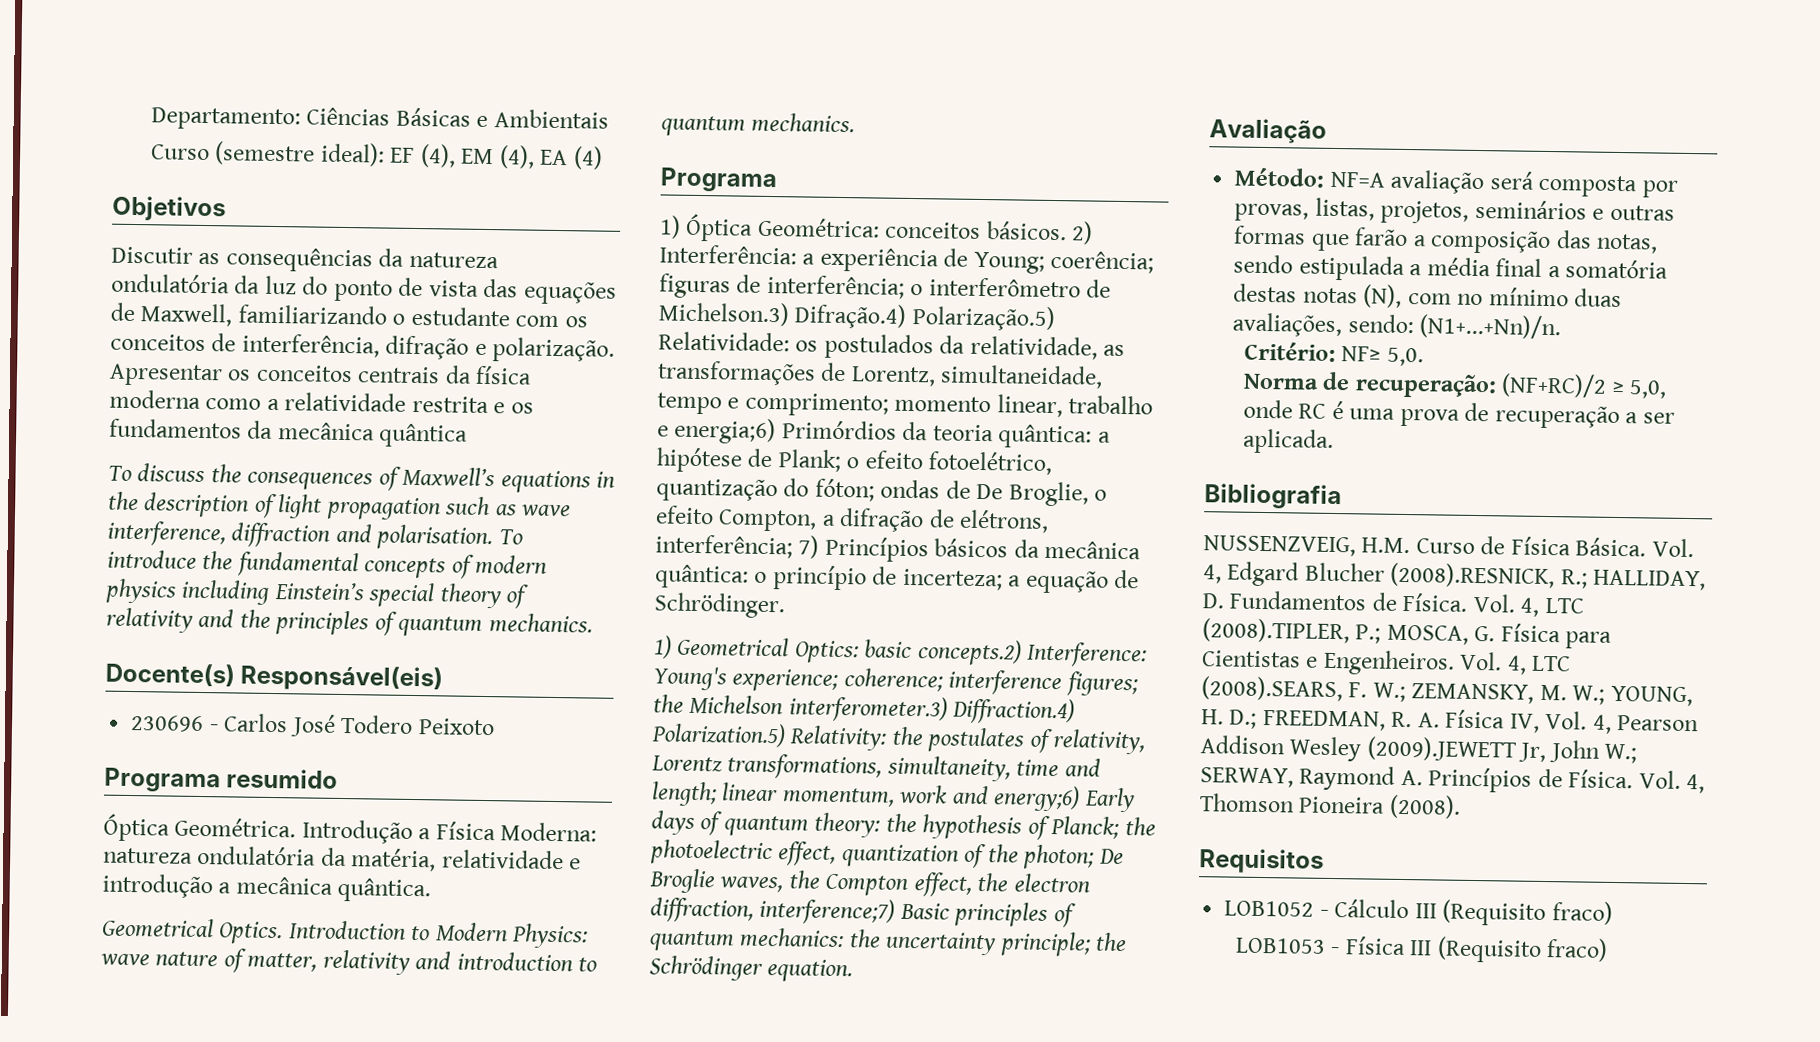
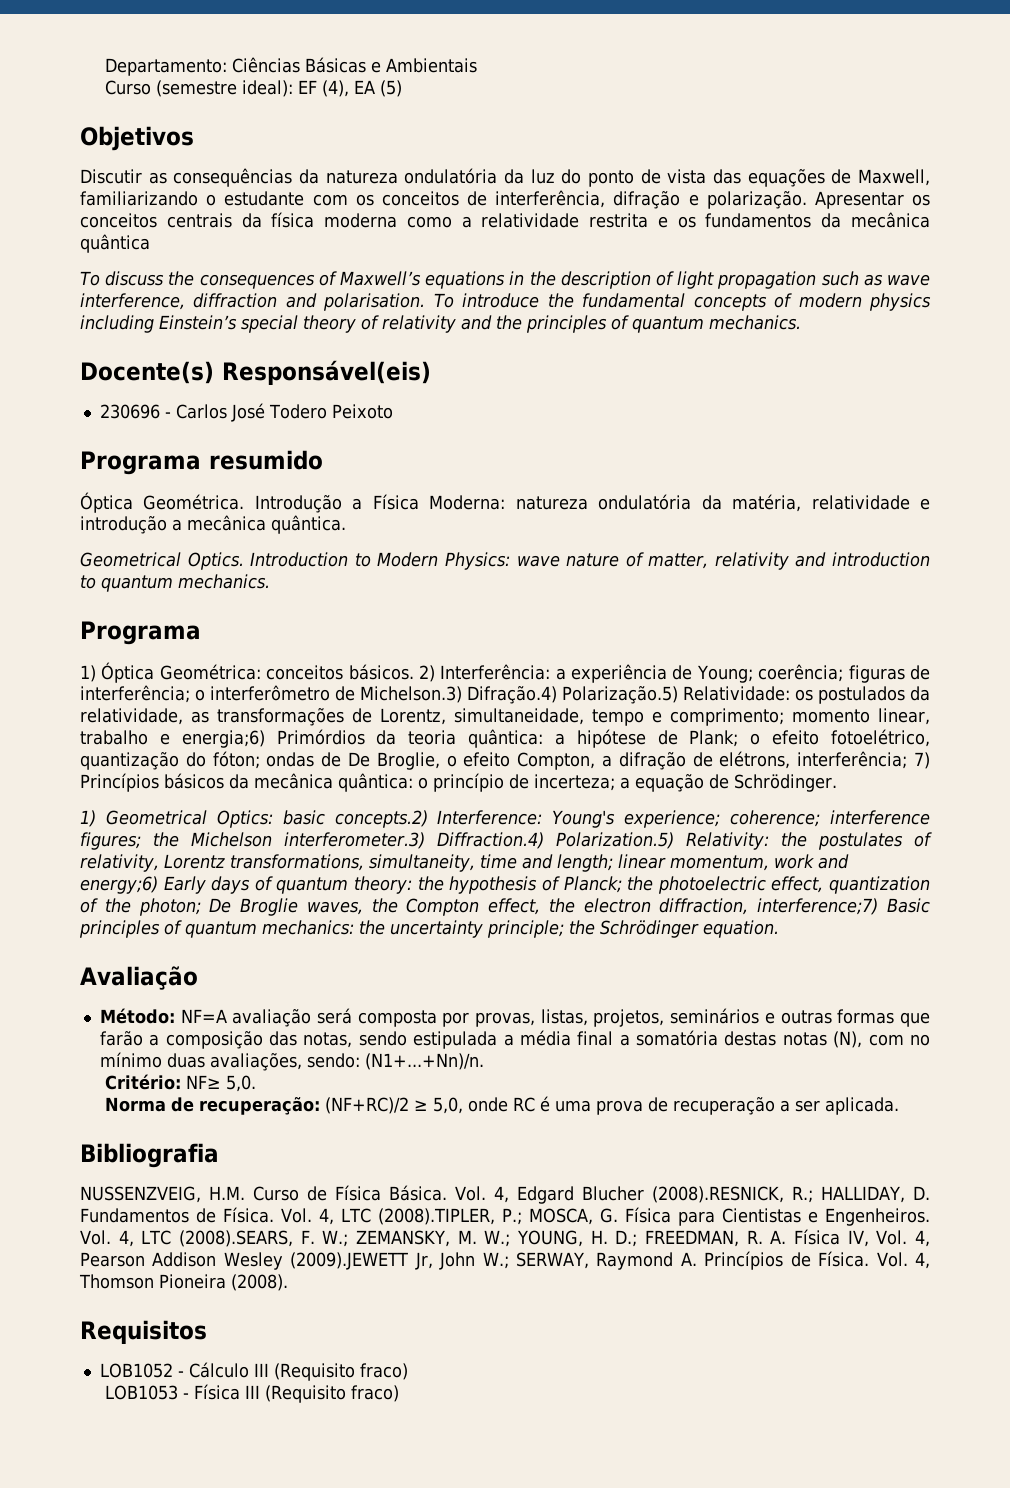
[461,145,603,170] EM (4), EA (4) -> [354,80,403,97] EA (5)

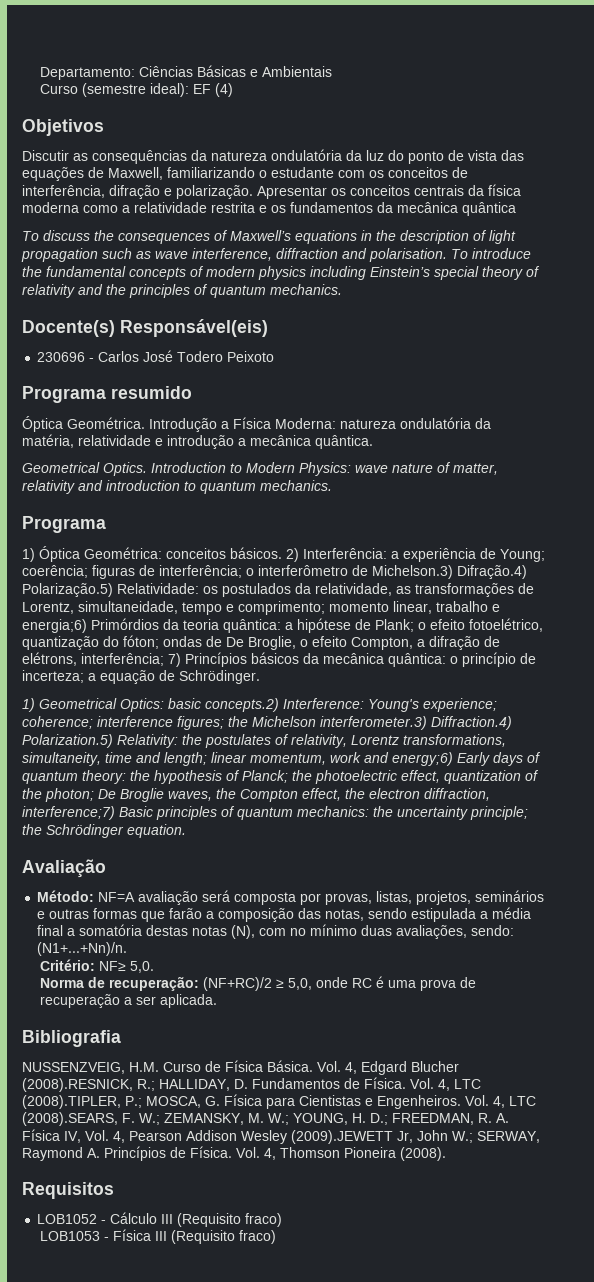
[322,80,403,97] (4), EA (5) -> [214,83,233,97] (4)

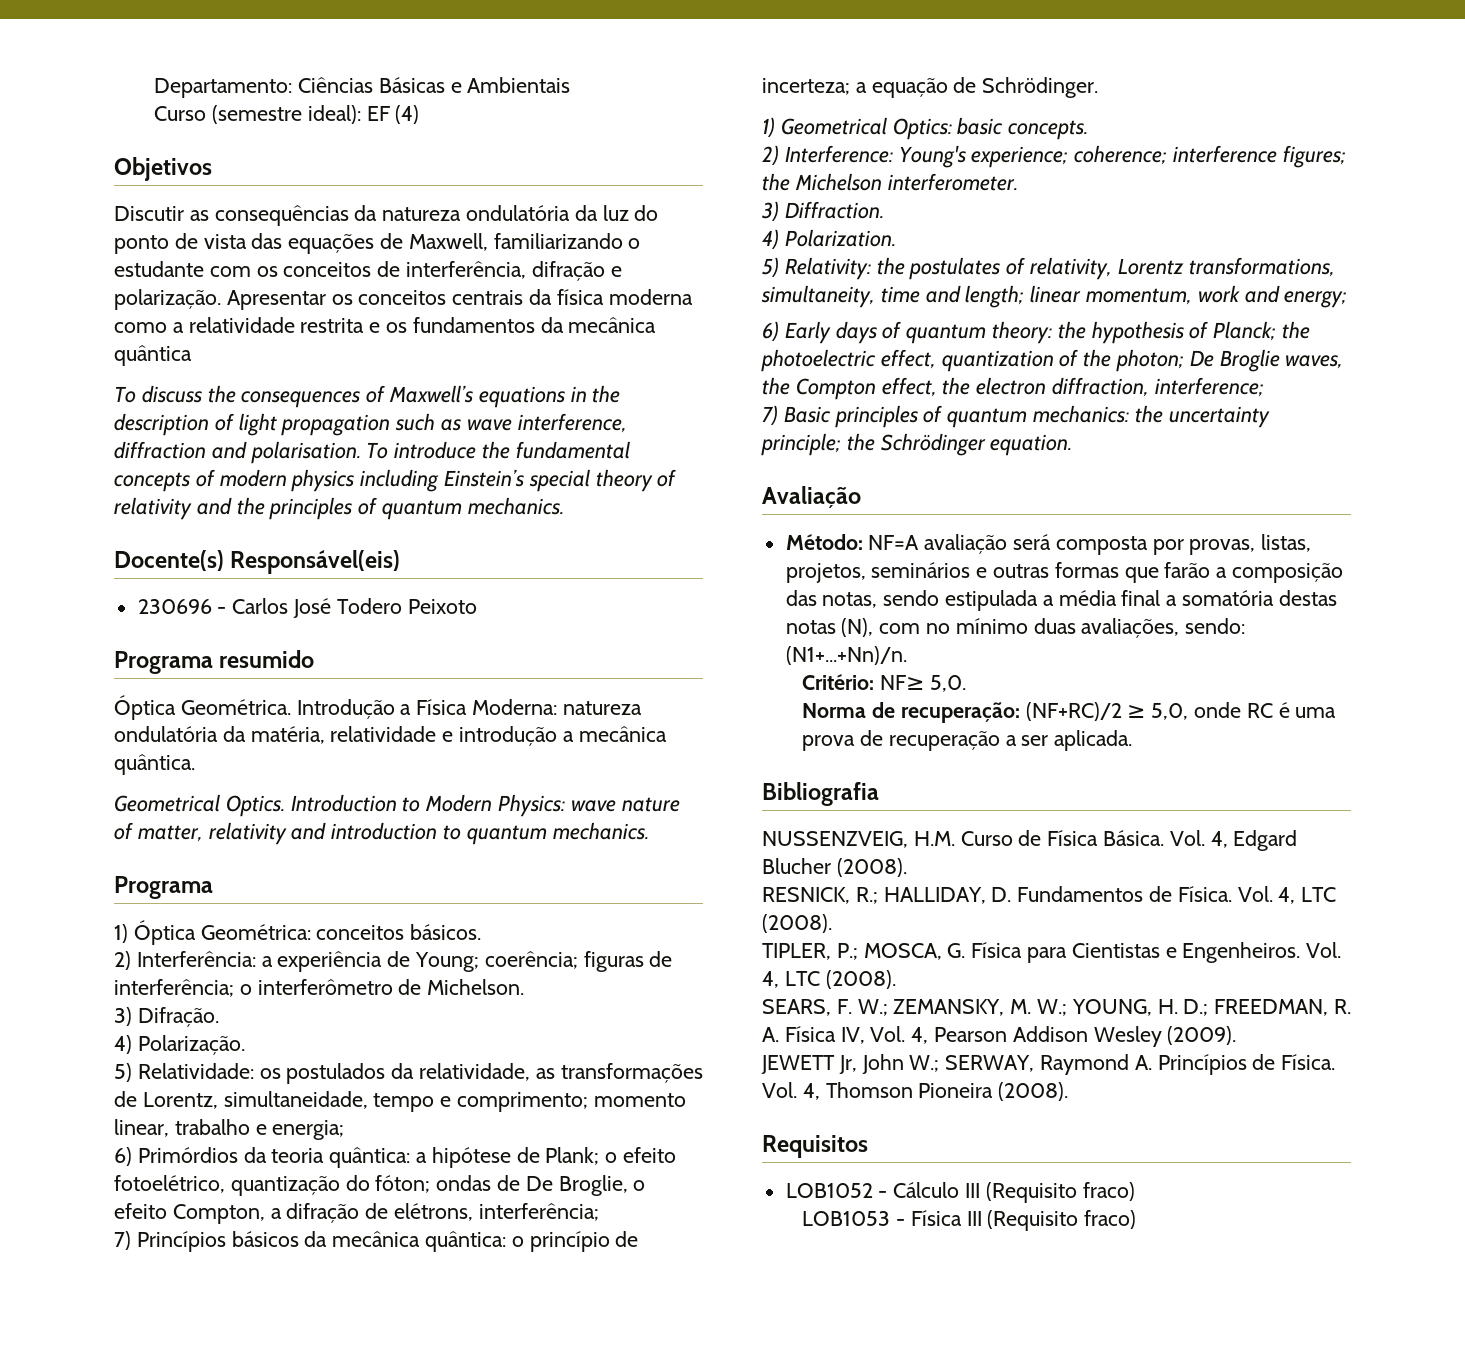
(282, 553) none -> (482, 932) //
[372,565,527,579] [22,583,113,597] Michelson.3) Difração.4) Polarização.5) -> [427,979,525,995] [114,1007,219,1027] [114,1035,245,1055] [114,1063,132,1082] Michelson. // 3) Difração. // 4) Polarização. // 5)
[22,619,87,633] energia;6) -> [272,1120,345,1140] [114,1147,132,1166] energia; // 6)
(164, 659) none -> (599, 1212) //
[205,698,279,712] concepts.2) -> [1008,120,1089,140] [762,145,779,165] concepts. // 2)
[320,716,512,730] [22,734,113,748] interferometer.3) Diffraction.4) Polarization.5) -> [887,173,1018,191] [761,201,884,221] [762,229,896,249] [762,257,779,277] interferometer. // 3) Diffraction. // 4) Polarization. // 5)
[392,752,453,766] energy;6) -> [1284,291,1348,308] [762,321,779,341] energy; // 6)
[22,806,115,820] interference;7) -> [1154,377,1264,397] [762,405,778,425] interference; // 7)
[22,1078,133,1092] (2008).RESNICK, -> [836,858,907,877] [762,887,850,904] (2008). // RESNICK,
[22,1095,121,1109] (2008).TIPLER, -> [762,914,832,933] [762,943,831,960] (2008). // TIPLER,
[22,1112,118,1126] (2008).SEARS, -> [825,970,896,989] [762,999,831,1016] (2008). // SEARS,
[291,1130,393,1144] (2009).JEWETT -> [1167,1026,1237,1045] [761,1055,835,1074] (2009). // JEWETT

